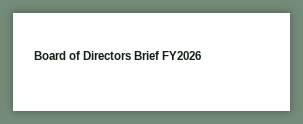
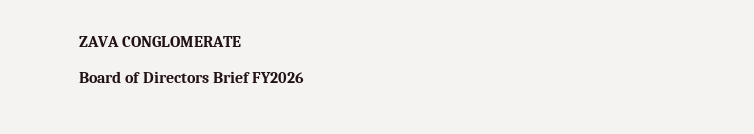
(34, 55) none -> [79,36,242,47] ZAVA CONGLOMERATE //

